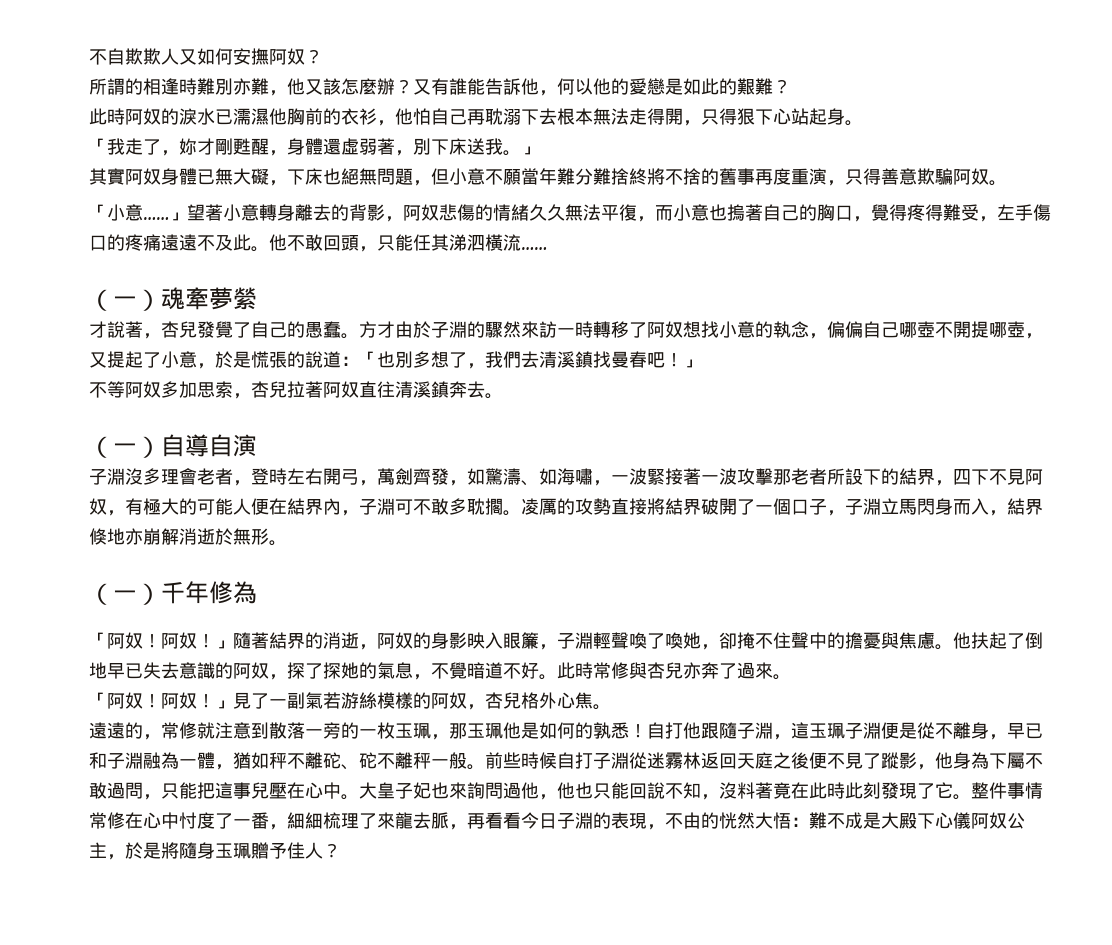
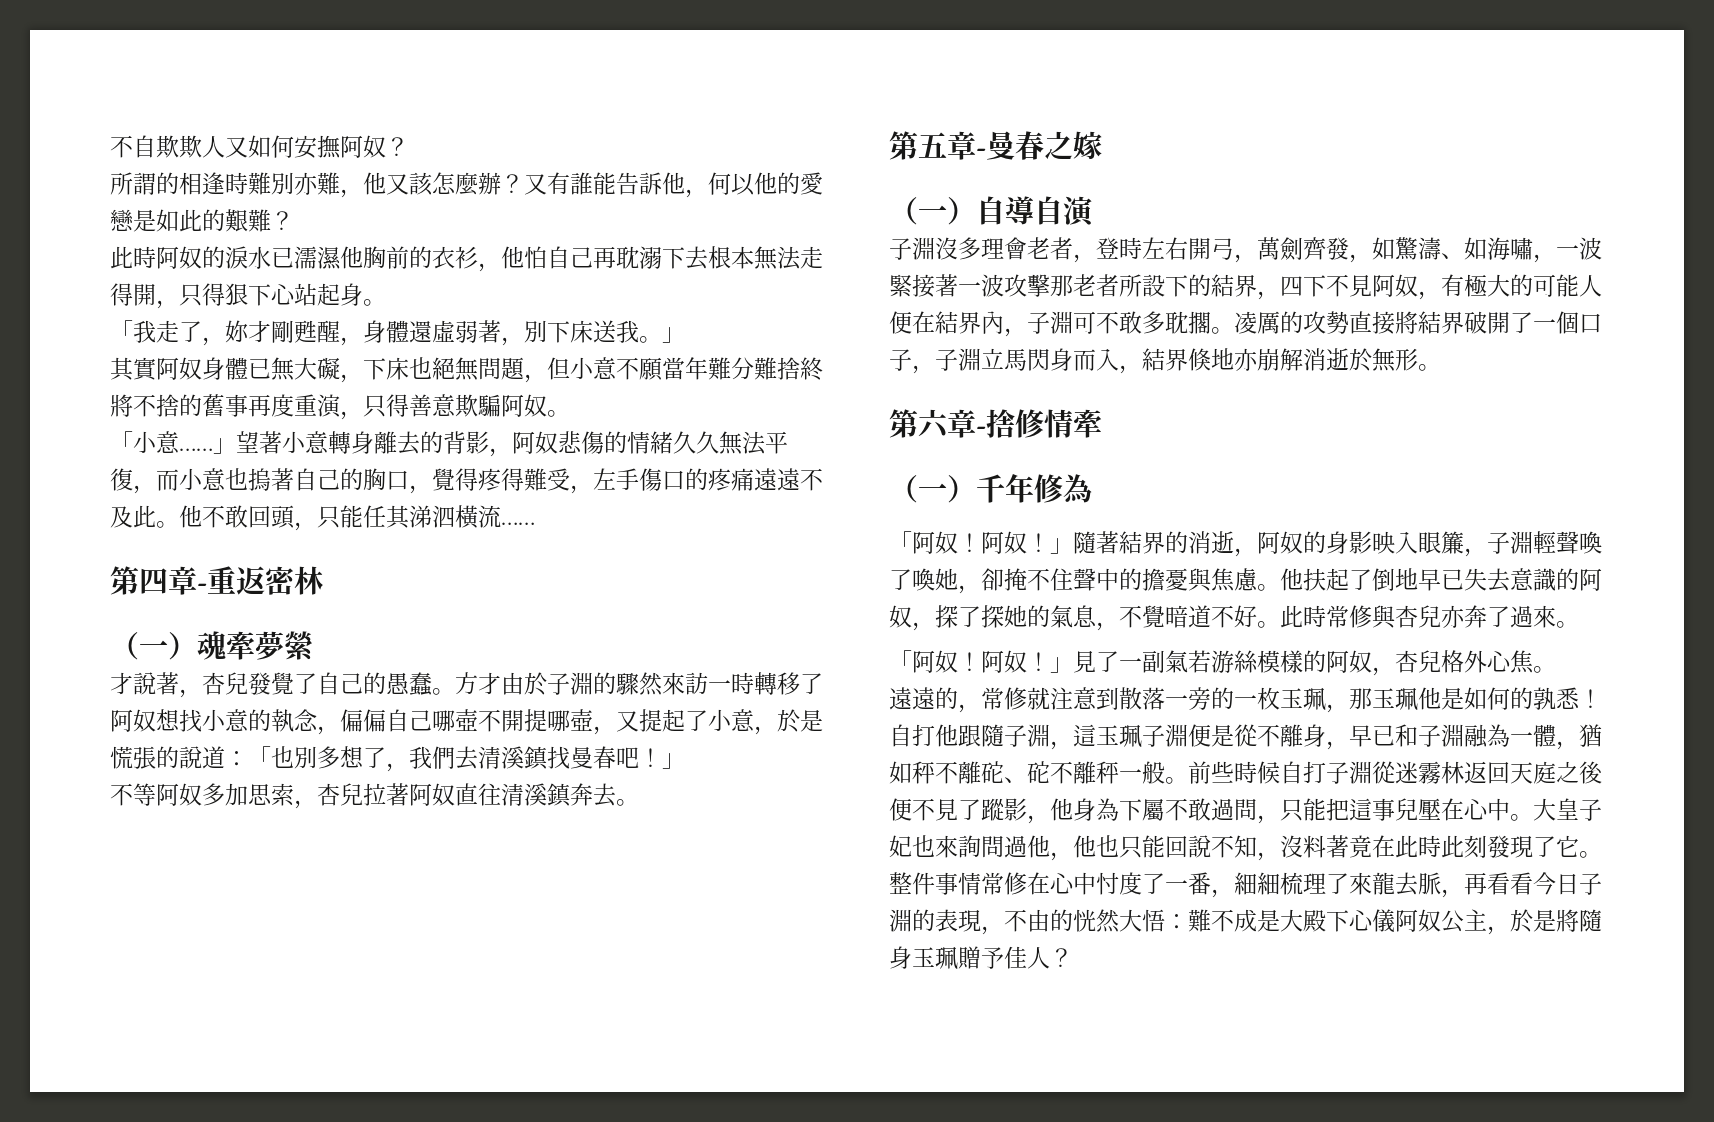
(547, 248) none -> [110,566,323,595] // 第四章-重返密林
(503, 396) none -> [889,131,1102,160] // 第五章-曼春之嫁
(287, 543) none -> [889,409,1102,439] // 第六章-捨修情牽

